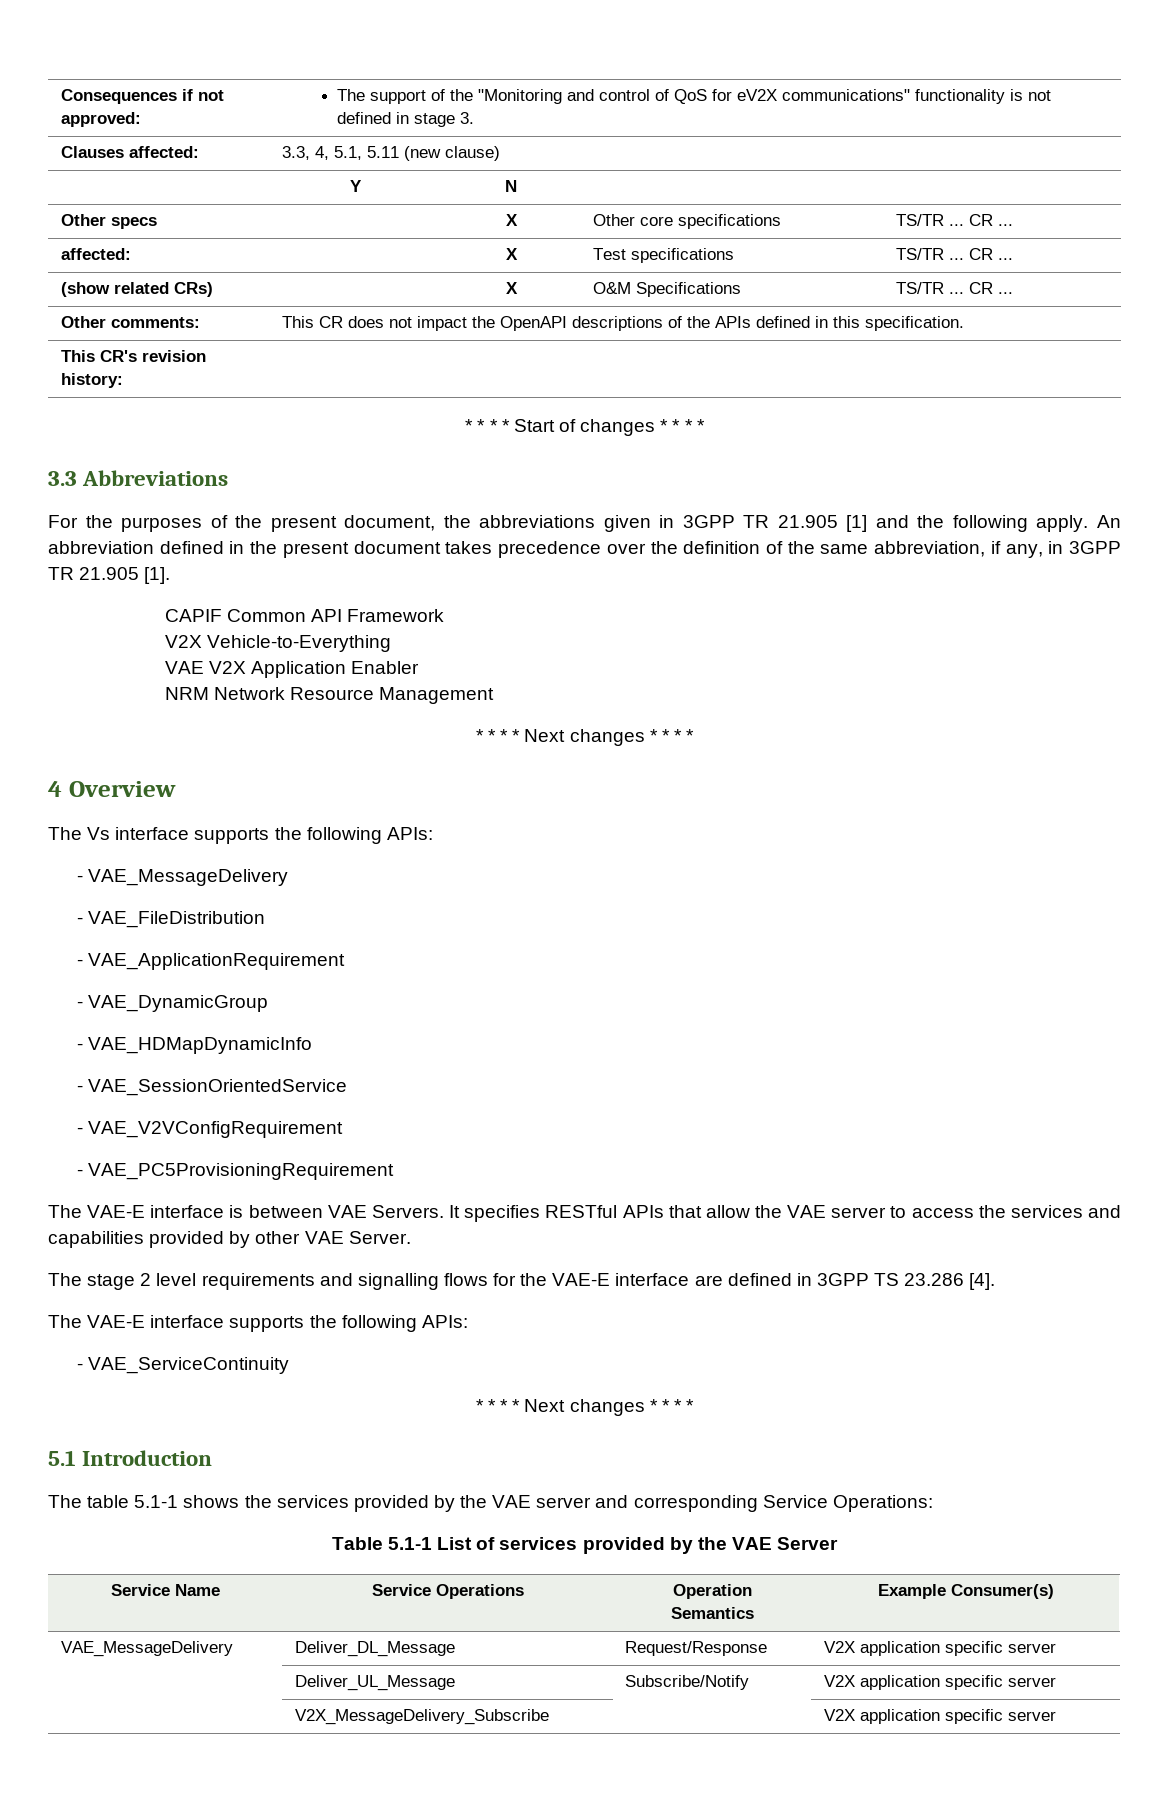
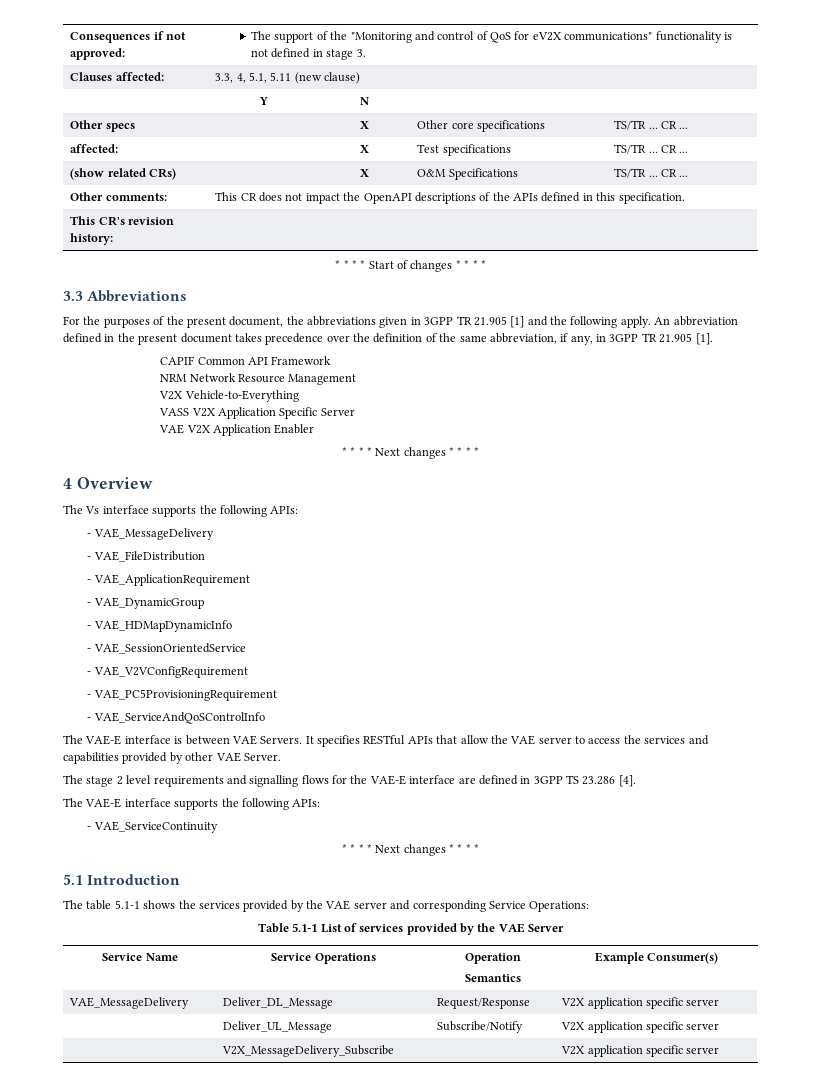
[164,635,391,652] V2X Vehicle-to-Everything -> [160,373,357,385] [159,390,299,402] [159,407,355,419] NRM Network Resource Management // V2X Vehicle-to-Everything // VASS V2X Application Specific Server
[164,687,494,704] // NRM Network Resource Management -> (315, 429) none
(395, 1171) none -> [87,712,265,724] // - VAE_ServiceAndQoSControlInfo

